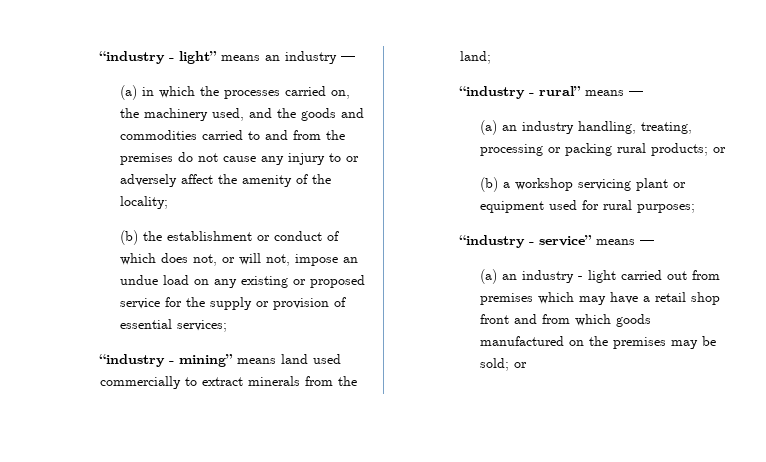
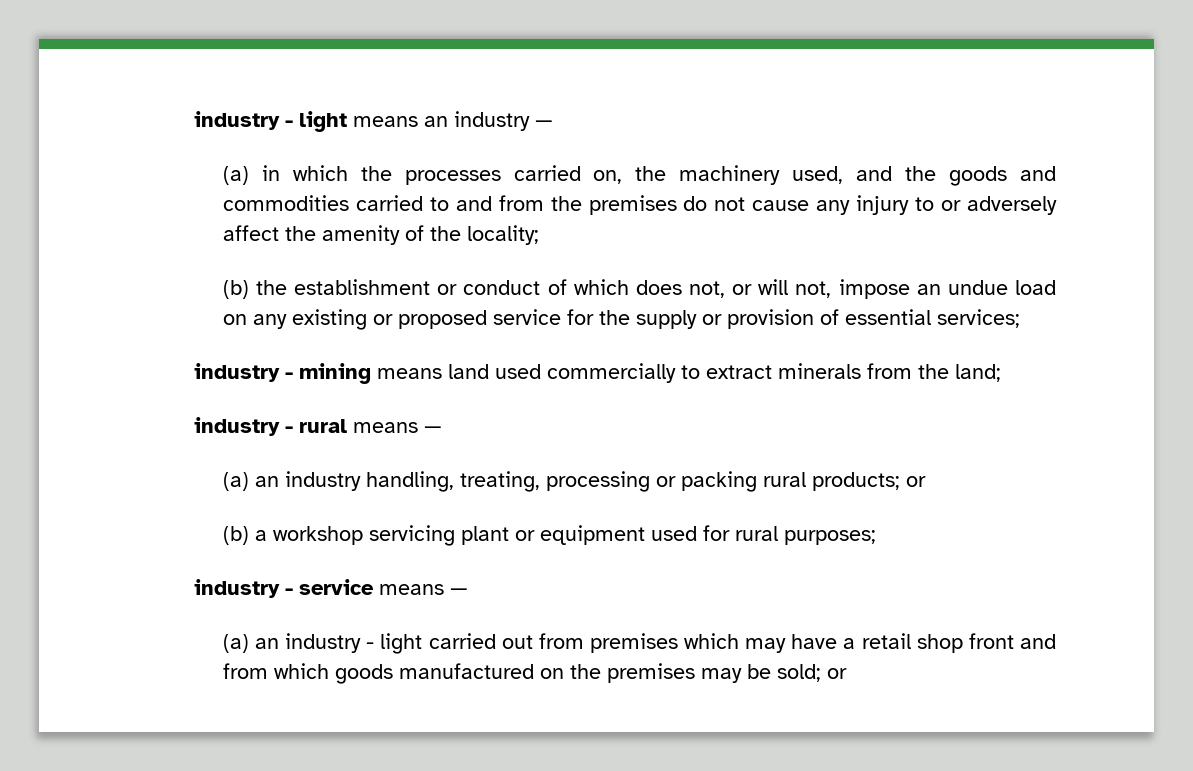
[98,51,217,64] “industry - light” -> [193,111,347,132] industry - light
[98,354,233,367] “industry - mining” -> [193,363,371,384] industry - mining
[458,86,581,99] “industry - rural” -> [193,417,347,436] industry - rural
[458,235,592,248] “industry - service” -> [193,579,374,598] industry - service

